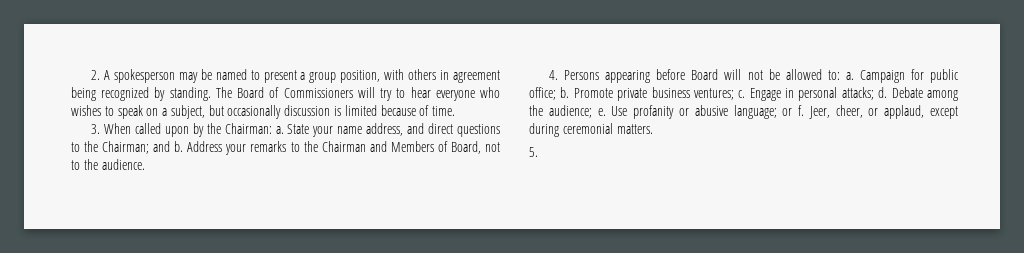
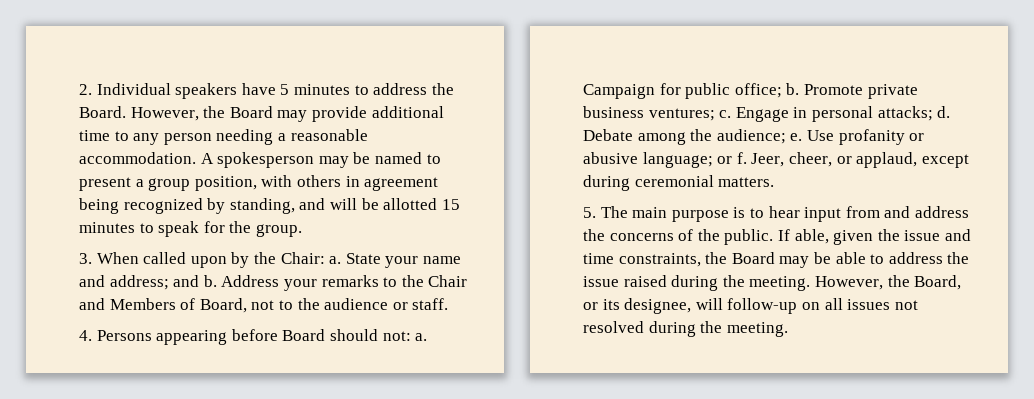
(101, 75) none -> [96,83,454,99] [79,106,444,122] [79,129,368,145] [79,152,196,164] Individual speakers have 5 minutes to address the Board. However, the Board may provide additional time to any person needing a reasonable accommodation.
[169,87,500,101] [71,105,456,119] standing. The Board of Commissioners will try to hear everyone who wishes to speak on a subject, but occasionally discussion is limited because of time. -> [229,198,460,214] [79,221,302,237] standing, and will be allotted 15 minutes to speak for the group.
[224,123,272,134] Chairman: -> [280,252,325,264] Chair:
[366,123,500,137] [71,141,150,154] address, and direct questions to the Chairman; -> [79,275,169,290] and address;
[321,141,366,152] Chairman -> [428,275,468,287] Chair
[101,159,145,170] audience. -> [324,298,449,310] audience or staff.
[724,69,840,80] will not be allowed to: -> [329,329,411,341] should not:
(538, 152) none -> [600,206,969,222] [583,229,971,245] [583,252,970,268] [583,275,962,291] [583,298,918,314] [583,321,788,337] The main purpose is to hear input from and address the concerns of the public. If able, given the issue and time constraints, the Board may be able to address the issue raised during the meeting. However, the Board, or its designee, will follow-up on all issues not resolved during the meeting.

